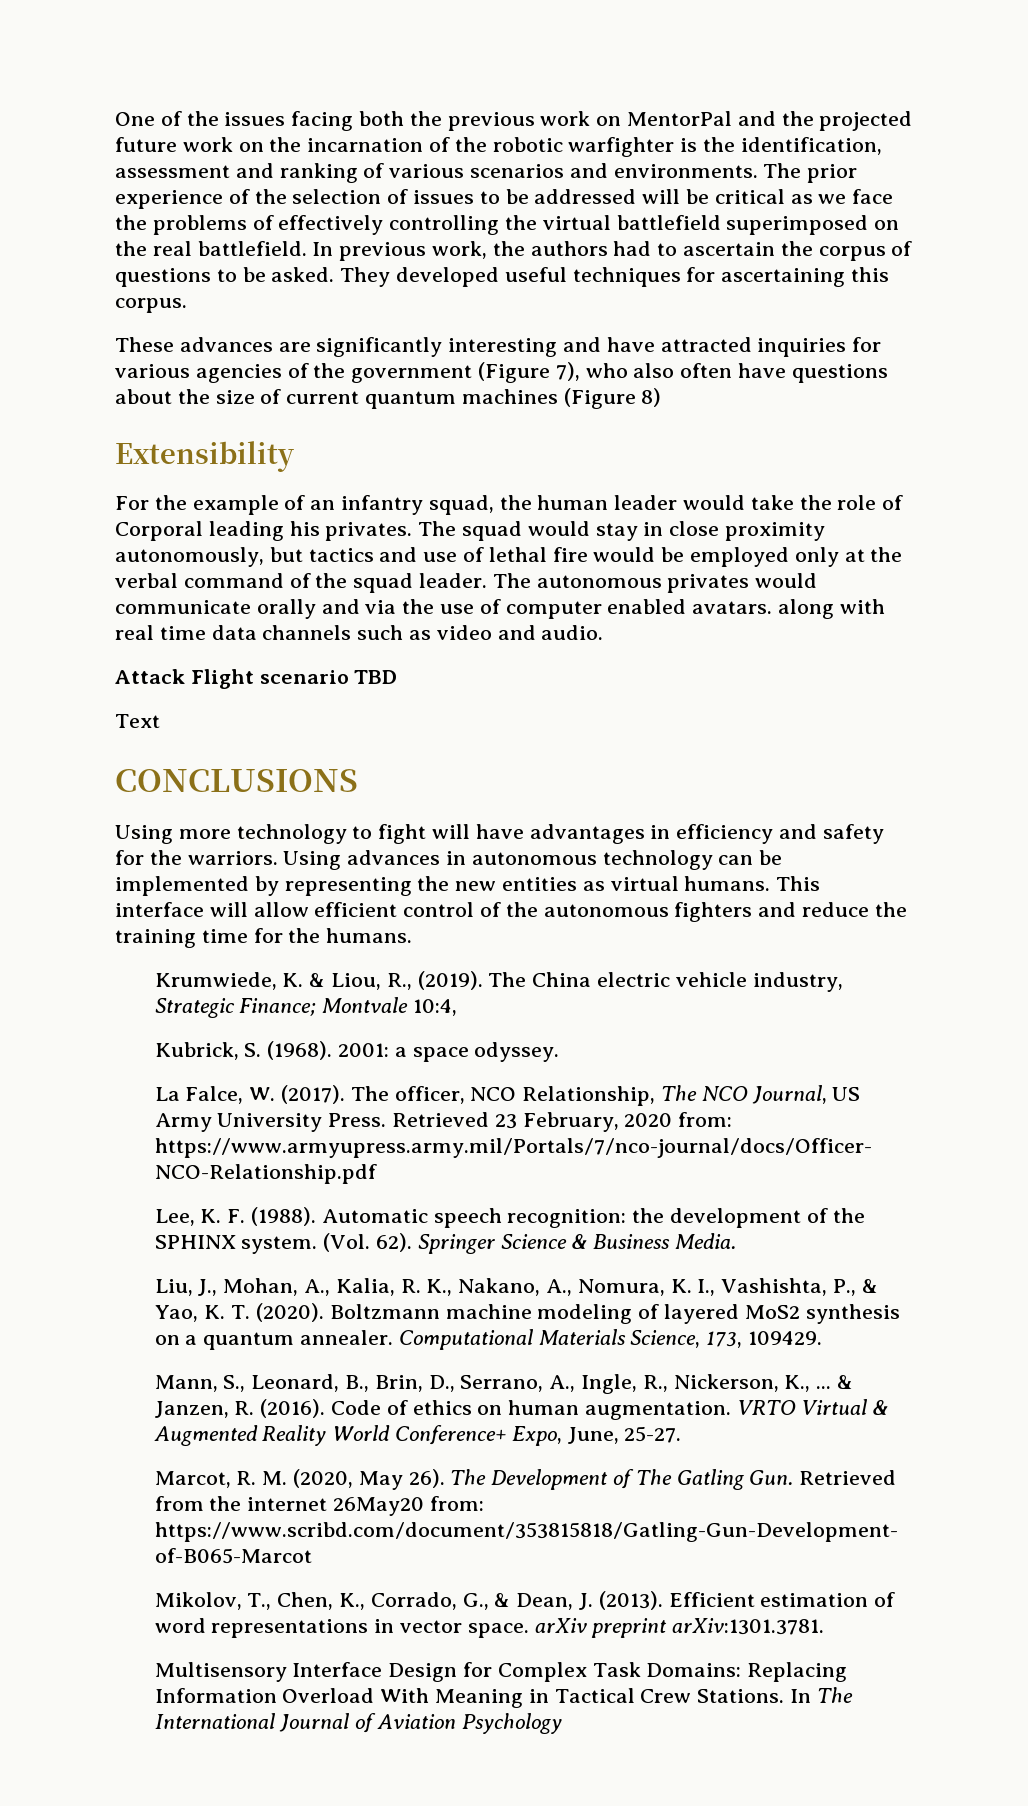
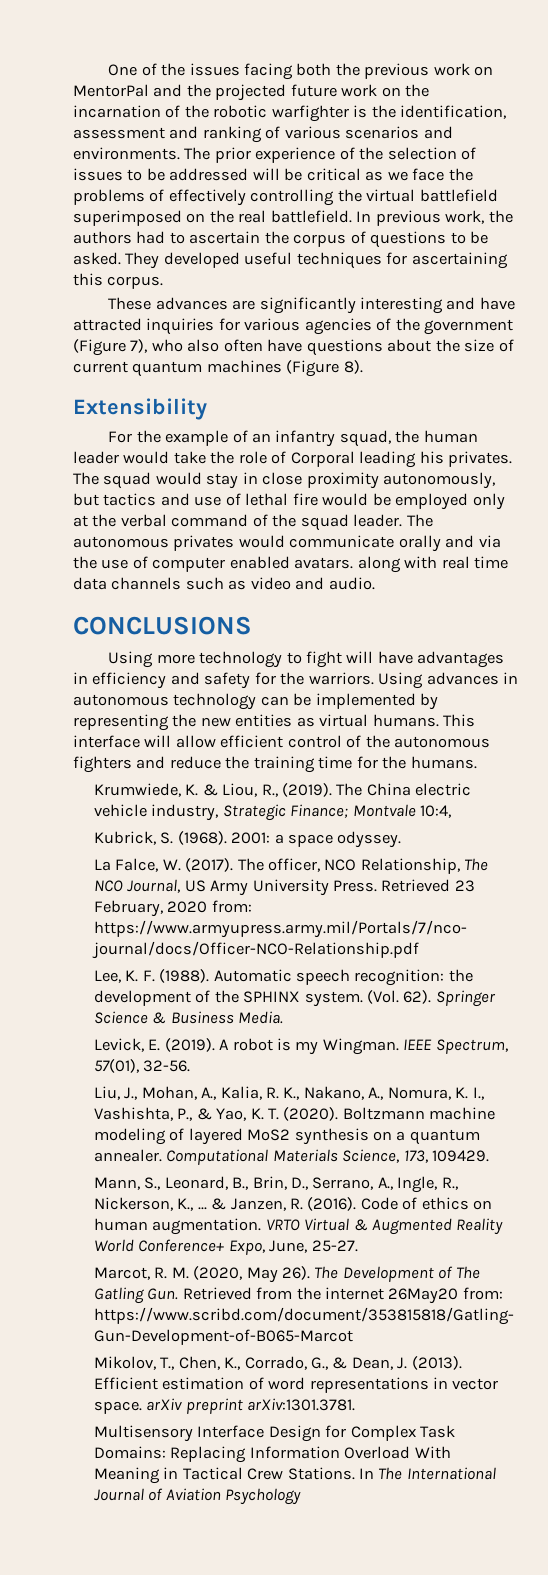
[641,388,662,407] 8) -> [343,360,363,374] 8).
[115,669,398,689] [115,714,160,728] // Attack Flight scenario TBD // Text -> (375, 583) none
(736, 1241) none -> [93,1038,508,1055] [93,1059,191,1073] // Levick, E. (2019). A robot is my Wingman. IEEE Spectrum, 57(01), 32-56.

